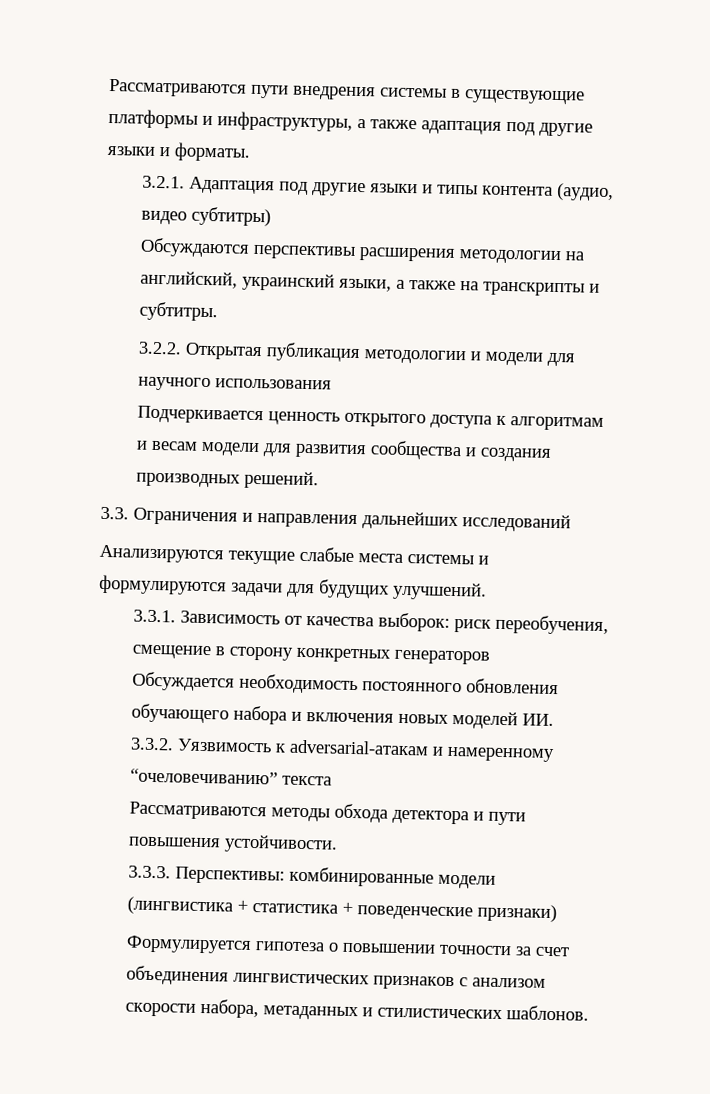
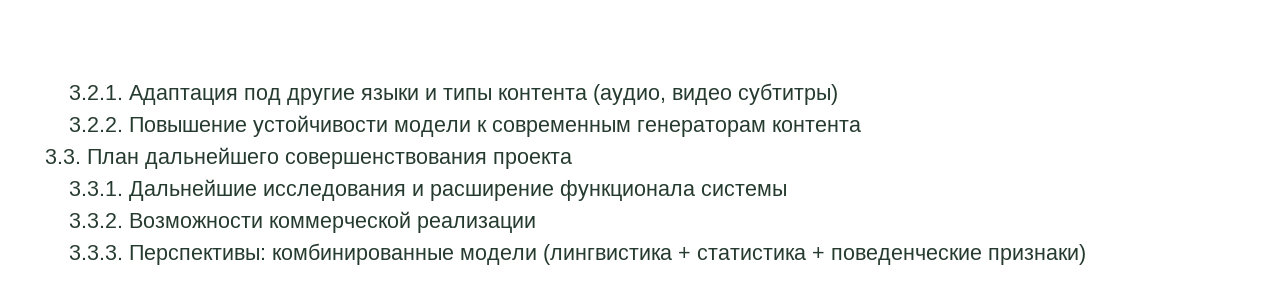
[109,78,585,105] [108,108,593,137] [107,142,251,162] Рассматриваются пути внедрения системы в существующие платформы и инфраструктуры, а также адаптация под другие языки и форматы. // -> (68, 92) none
[139,237,584,265] [139,270,600,297] [138,301,218,322] [137,341,575,367] [137,376,332,392] [136,405,604,431] [135,440,552,462] [135,470,319,490] [100,506,571,533] [99,544,489,565] [99,574,487,601] [132,609,609,636] [131,644,490,665] [131,671,559,695] [130,703,554,730] [129,737,554,763] [129,768,332,786] [128,801,526,826] [127,834,338,854] Обсуждаются перспективы расширения методологии на английский, украинский языки, а также на транскрипты и субтитры. // 3.2.2. Открытая публикация методологии и модели для научного использования // Подчеркивается ценность открытого доступа к алгоритмам и весам модели для развития сообщества и создания производных решений. // 3.3. Ограничения и направления дальнейших исследований // Анализируются текущие слабые места системы и формулируются задачи для будущих улучшений. // 3.3.1. Зависимость от качества выборок: риск переобучения, смещение в сторону конкретных генераторов // Обсуждается необходимость постоянного обновления обучающего набора и включения новых моделей ИИ. // 3.3.2. Уязвимость к adversarial-атакам и намеренному “очеловечиванию” текста // Рассматриваются методы обхода детектора и пути повышения устойчивости. -> [68,115,861,137] [45,147,572,169] [68,179,787,201] [68,211,536,233] 3.2.2. Повышение устойчивости модели к современным генераторам контента // 3.3. План дальнейшего совершенствования проекта // 3.3.1. Дальнейшие исследования и расширение функционала системы // 3.3.2. Возможности коммерческой реализации
[125,935,570,957] [125,965,546,991] [124,998,589,1021] // Формулируется гипотеза о повышении точности за счет объединения лингвистических признаков с анализом скорости набора, метаданных и стилистических шаблонов. -> (1086, 254) none

